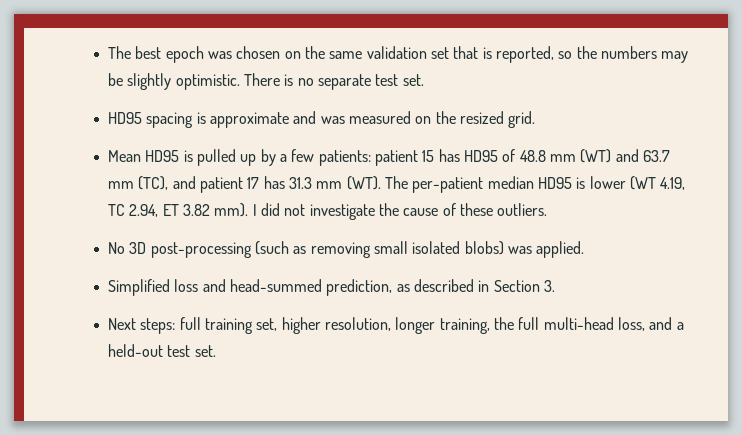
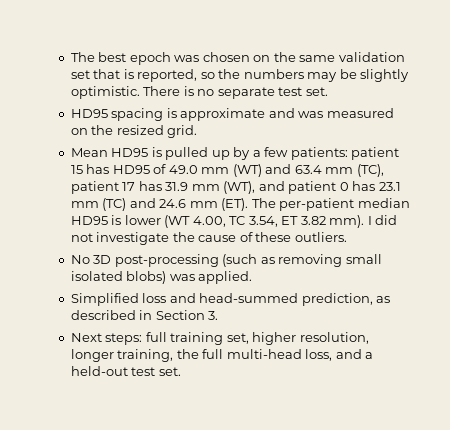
[519,150,546,162] 48.8 -> [168,165,198,174] 49.0
[642,150,670,162] 63.7 -> [294,165,322,174] 63.4
[172,176,196,189] and -> (384, 170) none
[289,176,381,190] 31.3 mm (WT). -> [165,181,401,194] [70,198,249,211] 31.9 mm (WT), and patient 0 has 23.1 mm (TC) and 24.6 mm (ET).
[660,177,686,190] [108,204,159,217] 4.19, TC 2.94, -> [192,216,278,227] 4.00, TC 3.54,

